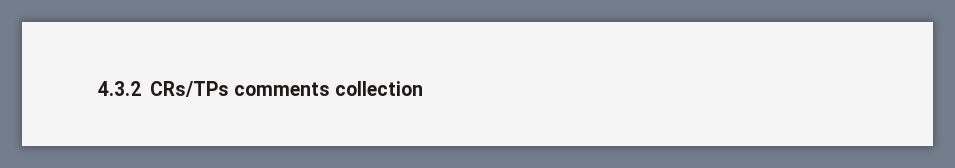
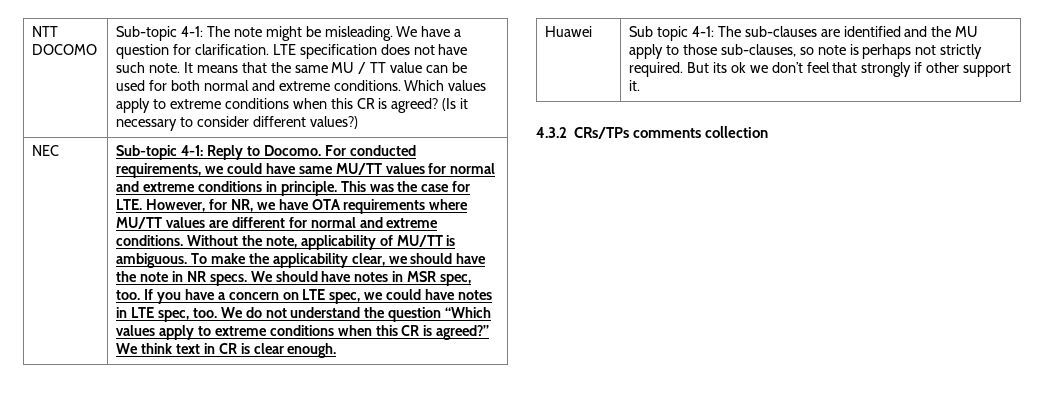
(98, 88) none -> [32,26,59,37] [32,44,98,55] [116,26,462,41] [116,44,468,59] [116,62,468,74] [116,80,487,91] [116,98,469,113] [116,116,358,131] [32,145,60,156] [116,145,416,160] [116,163,496,178] [116,181,471,196] [116,199,469,214] [116,217,439,229] [116,235,456,250] [116,253,487,268] [116,271,472,286] [116,289,493,304] [116,307,492,322] [116,325,490,340] [116,343,337,358] [545,26,593,37] [629,26,979,41] [629,44,983,59] [629,62,1012,77] [629,80,641,91] NTT DOCOMO | Sub-topic 4-1: The note might be misleading. We have a question for clarification. LTE specification does not have such note. It means that the same MU / TT value can be used for both normal and extreme conditions. Which values apply to extreme conditions when this CR is agreed? (Is it necessary to consider different values?) // NEC | Sub-topic 4-1: Reply to Docomo. For conducted requirements, we could have same MU/TT values for normal and extreme conditions in principle. This was the case for LTE. However, for NR, we have OTA requirements where MU/TT values are different for normal and extreme conditions. Without the note, applicability of MU/TT is ambiguous. To make the applicability clear, we should have the note in NR specs. We should have notes in MSR spec, too. If you have a concern on LTE spec, we could have notes in LTE spec, too. We do not understand the question “Which values apply to extreme conditions when this CR is agreed?” We think text in CR is clear enough. // Huawei | Sub topic 4-1: The sub-clauses are identified and the MU apply to those sub-clauses, so note is perhaps not strictly required. But its ok we don’t feel that strongly if other support it. //

